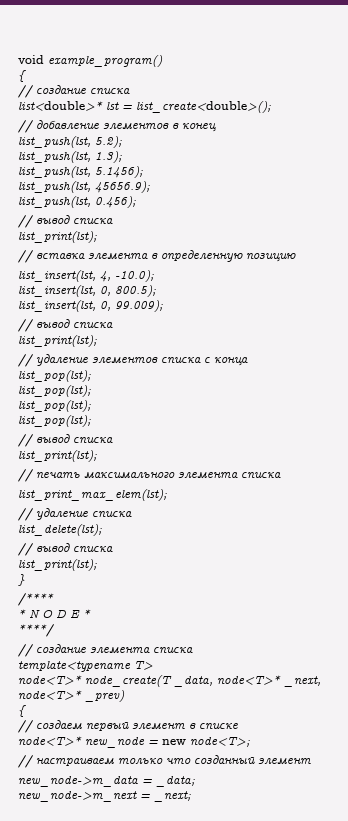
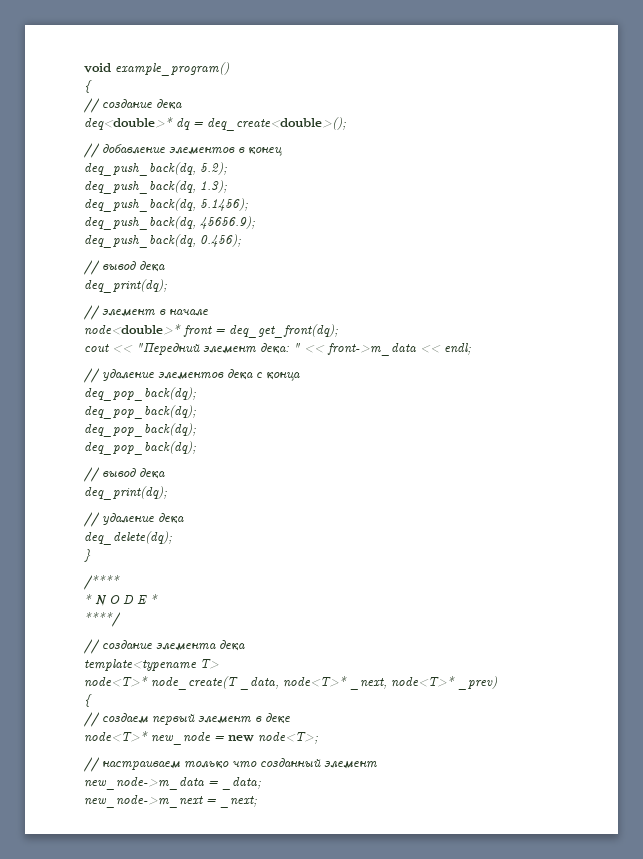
[90,88,130,95] [18,101,271,113] списка // list<double>* lst = list_create<double>(); -> [156,99,182,110] [84,117,346,131] дека // deq<double>* dq = deq_create<double>();
[18,136,91,148] list_push(lst, -> [84,162,196,176] deq_push_back(dq,
[18,151,91,163] list_push(lst, -> [84,180,196,194] deq_push_back(dq,
[18,166,91,178] list_push(lst, -> [84,198,196,212] deq_push_back(dq,
[18,181,91,193] list_push(lst, -> [84,216,196,230] deq_push_back(dq,
[18,196,91,208] list_push(lst, -> [84,234,196,248] deq_push_back(dq,
[73,218,113,225] [18,231,97,243] [18,250,296,263] [18,270,154,282] [18,285,156,297] [18,300,163,312] [18,319,113,332] [18,335,97,347] списка // list_print(lst); // // вставка элемента в определенную позицию // list_insert(lst, 4, -10.0); // list_insert(lst, 0, 800.5); // list_insert(lst, 0, 99.009); // // вывод списка // list_print(lst); -> [139,261,165,272] [84,279,167,293] [84,305,208,320] [84,324,338,338] [84,343,471,356] дека // deq_print(dq); // // элемент в начале // node<double>* front = deq_get_front(dq); // cout << "Передний элемент дека: " << front->m_data << endl;
[161,357,201,364] списка -> [227,369,253,380] дека
[18,370,91,382] [18,385,91,397] [18,400,91,412] [18,415,91,427] [18,434,113,447] [18,450,97,462] [18,469,281,482] [18,489,167,501] [18,508,132,521] [18,524,102,536] [18,543,113,556] [18,559,97,571] list_pop(lst); // list_pop(lst); // list_pop(lst); // list_pop(lst); // // вывод списка // list_print(lst); // // печать максимального элемента списка // list_print_max_elem(lst); // // удаление списка // list_delete(lst); // // вывод списка // list_print(lst); -> [84,387,196,401] [84,405,196,419] [84,423,196,437] [84,441,196,455] [84,467,165,482] [84,486,167,500] [84,512,184,527] [84,531,172,545] deq_pop_back(dq); // deq_pop_back(dq); // deq_pop_back(dq); // deq_pop_back(dq); // // вывод дека // deq_print(dq); // // удаление дека // deq_delete(dq);
[153,647,193,654] списка -> [219,640,245,651] дека
[199,723,238,730] списке -> [265,713,290,724] деке

